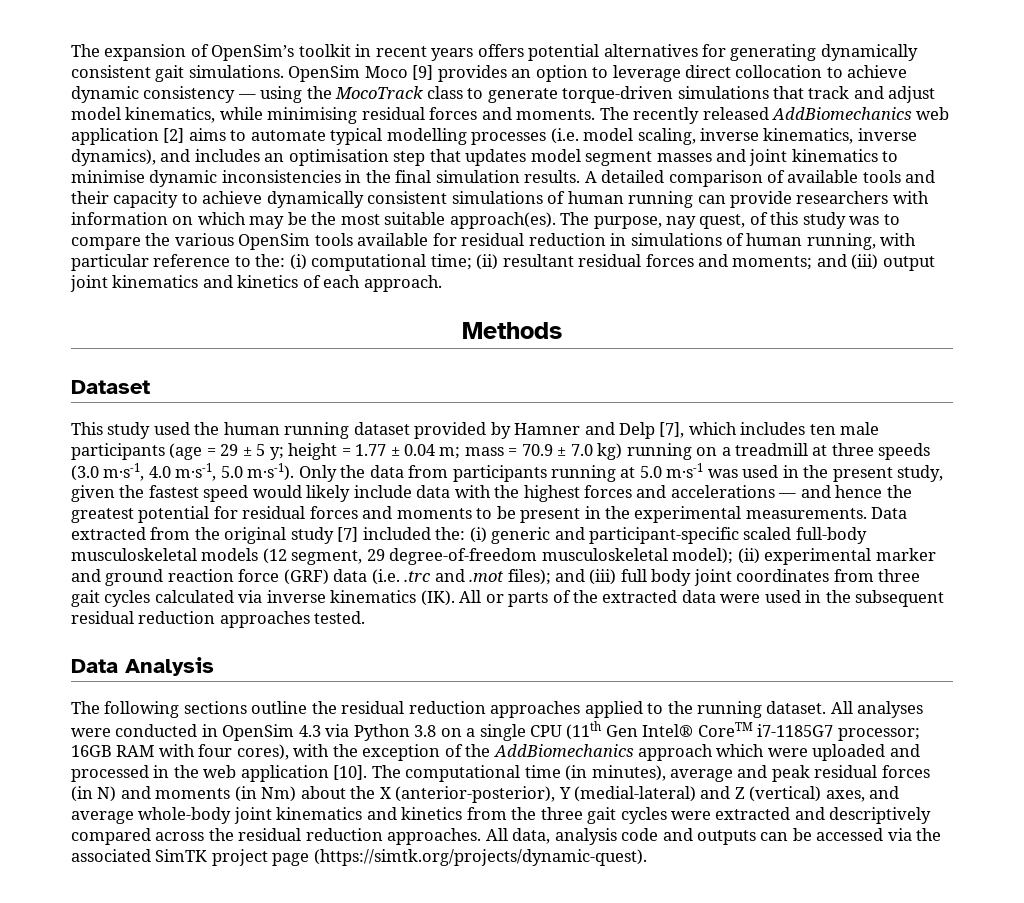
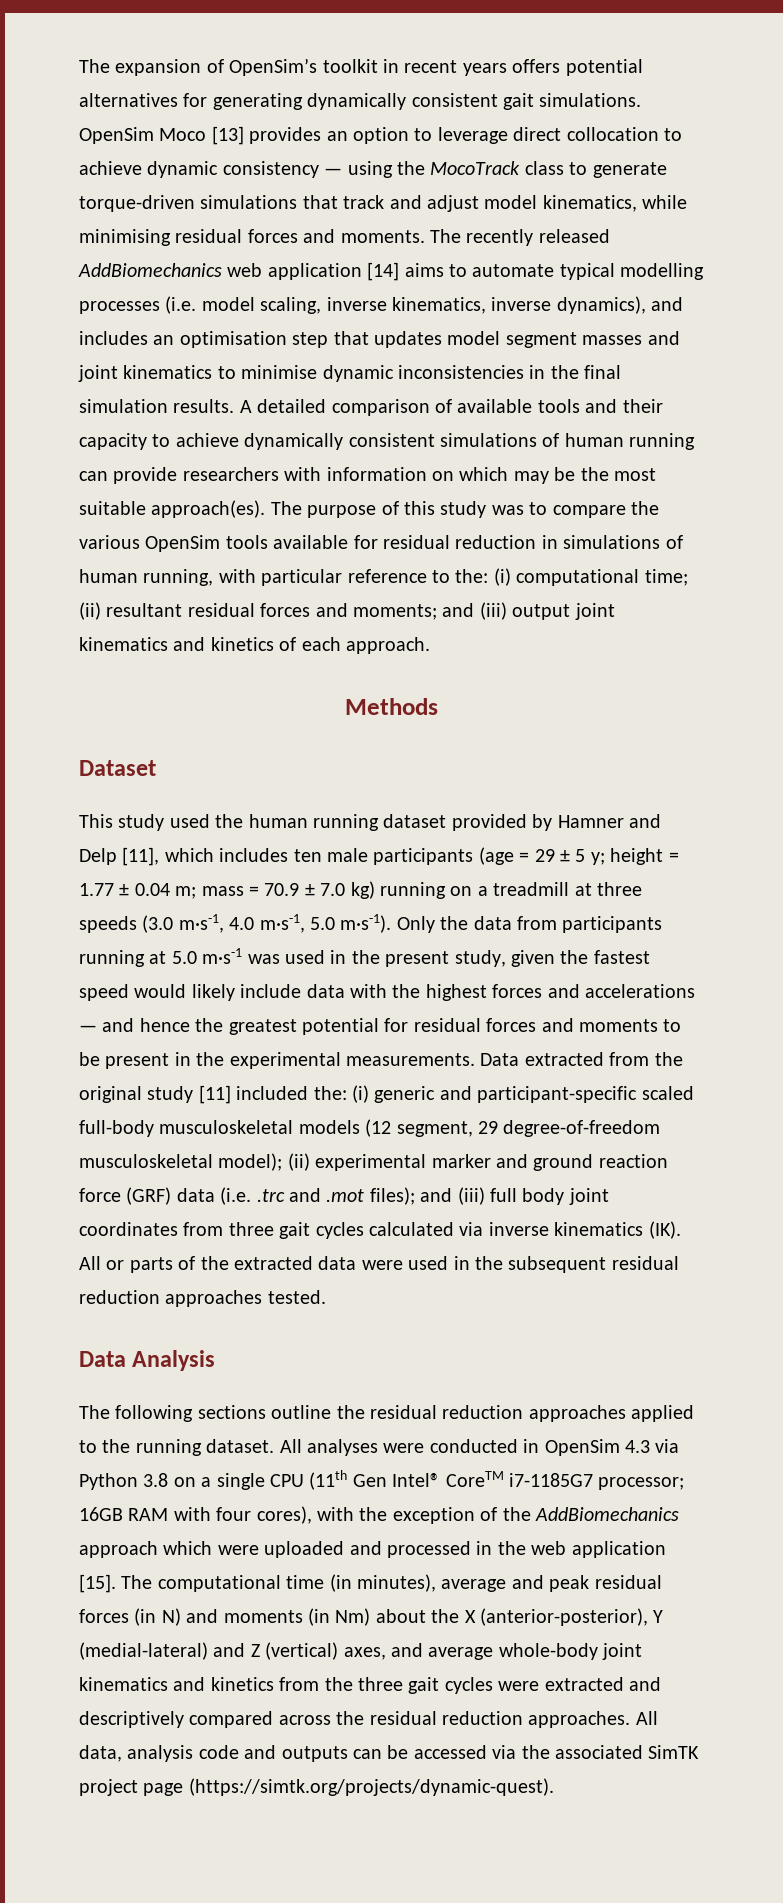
[412,65,434,80] [9] -> [211,126,244,145] [13]
[163,128,185,143] [2] -> [367,262,400,281] [14]
[593,214,746,229] purpose, nay quest, -> [307,505,377,518] purpose
[659,422,685,438] [7], -> [122,847,160,866] [11],
[337,527,359,542] [7] -> [198,1085,231,1104] [11]
[333,765,368,780] [10]. -> [79,1574,116,1593] [15].

